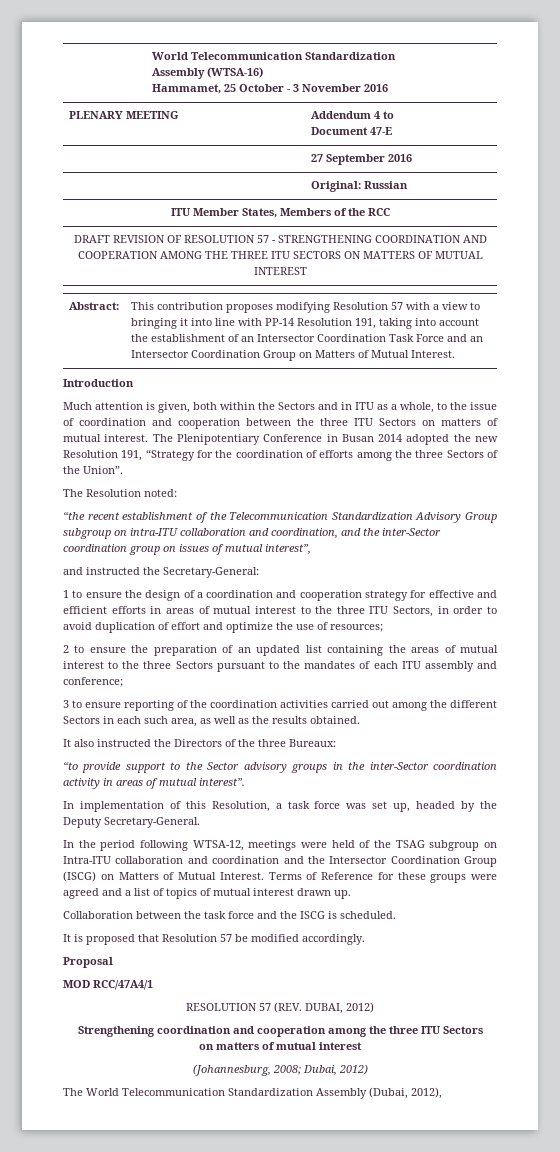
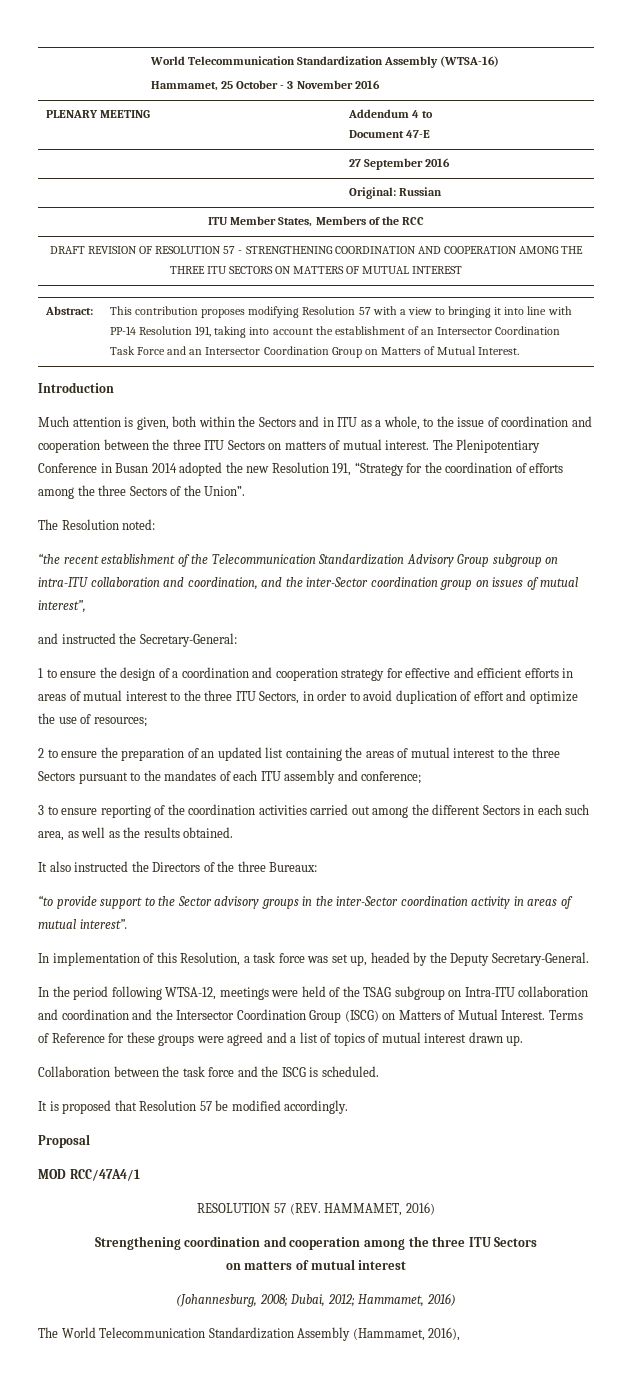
[305,1002,374,1014] DUBAI, 2012) -> [324,1202,435,1216] HAMMAMET, 2016)
[338,1064,368,1075] 2012) -> [327,1293,456,1307] 2012; Hammamet, 2016)
[369,1087,442,1099] (Dubai, 2012), -> [352,1327,461,1341] (Hammamet, 2016),

